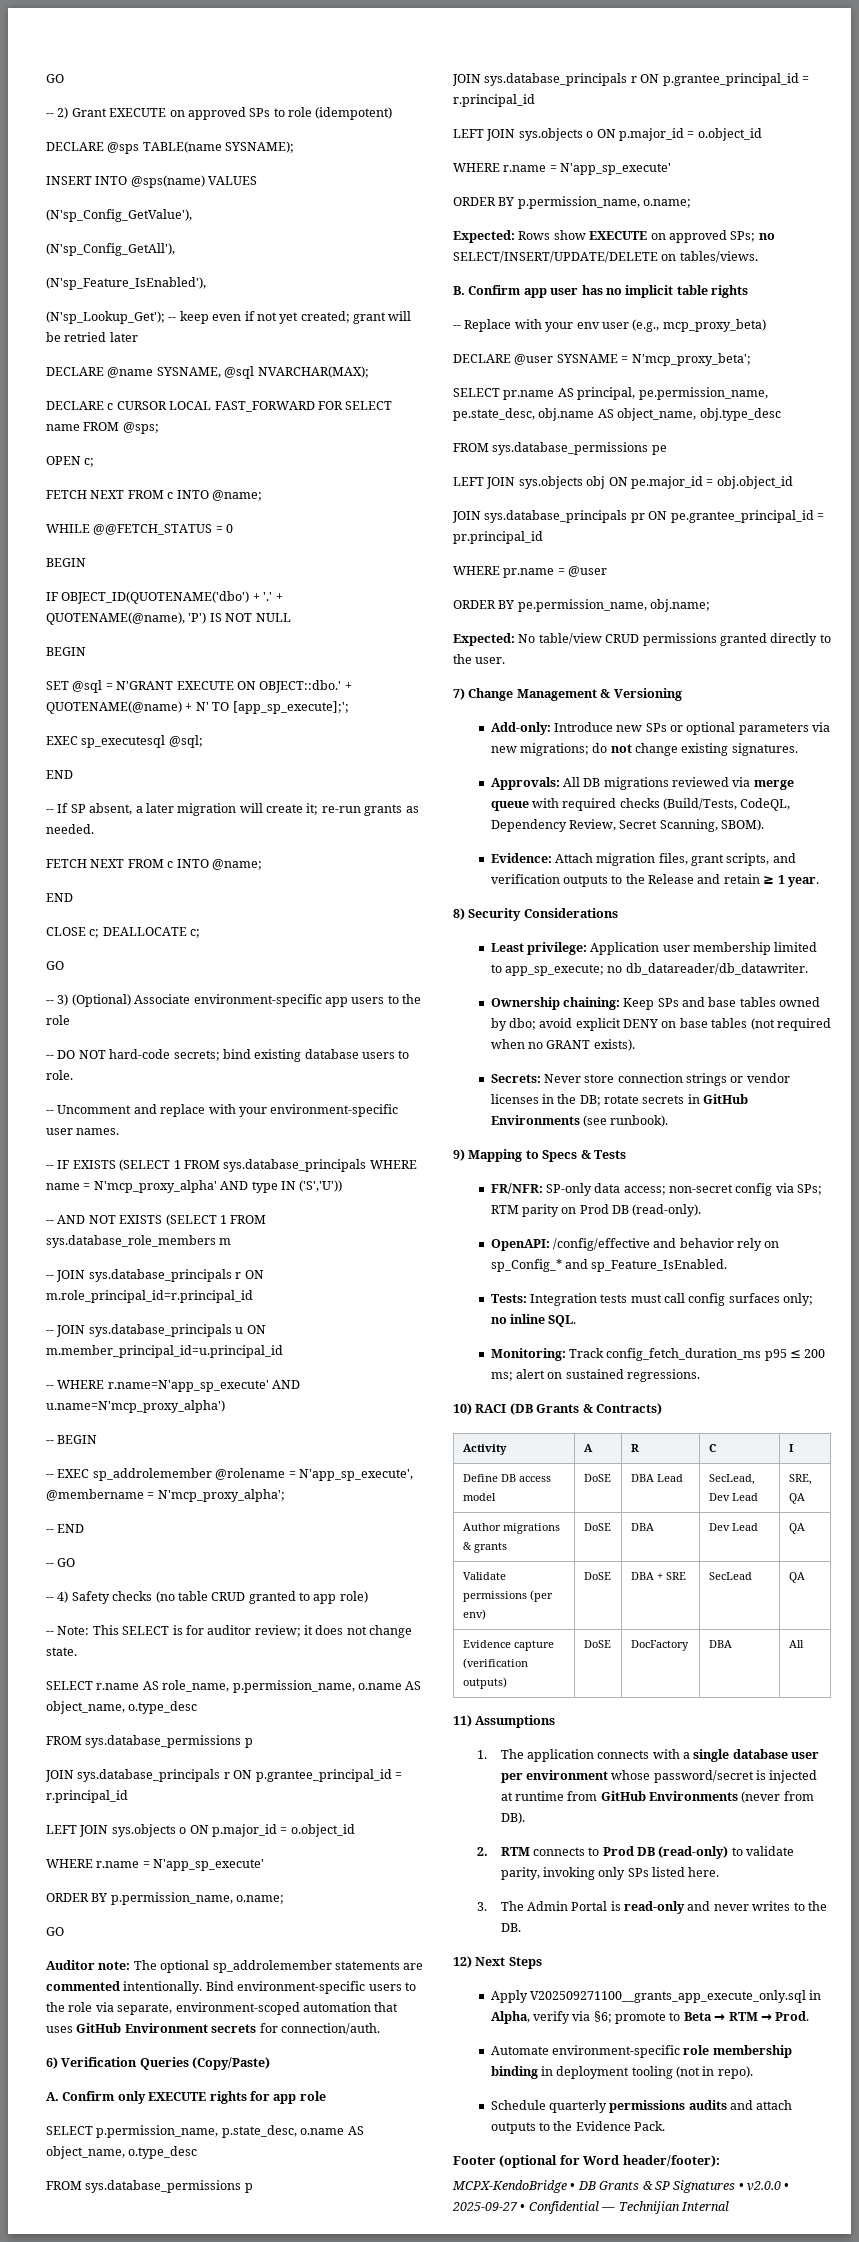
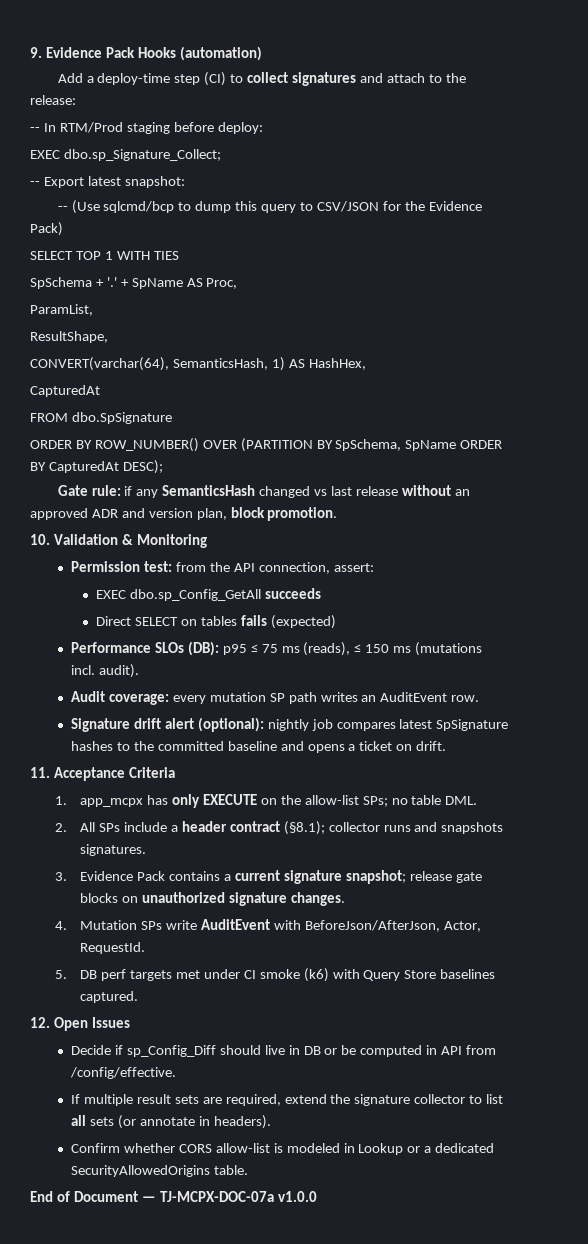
[46,74,64,83] [46,107,393,120] [46,141,295,154] [46,175,258,188] [46,209,192,222] [46,243,175,256] [46,277,206,290] [46,311,412,324] [46,332,138,342] [46,366,369,379] [46,401,393,412] [46,422,159,434] [46,456,95,467] [46,490,262,501] [46,524,234,535] [46,558,86,567] [46,591,283,604] [46,612,291,625] [46,647,86,656] [46,680,352,693] [46,701,349,714] [46,735,203,748] [46,770,73,779] [46,803,419,816] [46,824,94,834] [46,859,262,870] [46,893,73,902] [46,927,201,938] [46,961,64,970] [46,994,421,1007] [46,1015,70,1025] [46,1049,410,1062] [46,1070,73,1080] [46,1104,399,1117] [46,1128,120,1135] [46,1159,417,1172] [46,1180,343,1193] [46,1214,267,1226] [46,1235,232,1248] [46,1269,264,1282] [46,1290,253,1303] [46,1324,266,1337] [46,1345,283,1358] [46,1380,301,1392] [46,1400,225,1413] [46,1435,98,1444] [46,1468,413,1481] [46,1489,285,1502] [46,1524,85,1533] [46,1558,76,1567] [46,1591,368,1604] [46,1625,413,1638] [46,1647,77,1656] [46,1680,422,1693] [46,1701,198,1714] [46,1735,253,1748] [45,1769,402,1782] [46,1790,128,1803] [46,1824,355,1837] [46,1859,265,1871] [46,1892,285,1905] [46,1927,64,1936] [46,1960,424,1973] [46,1981,416,1994] [46,2002,399,2015] [46,2023,380,2035] [46,2057,271,2070] [46,2091,326,2104] [46,2125,364,2138] [46,2146,198,2159] [46,2180,253,2193] [452,73,809,86] [453,94,535,107] [453,128,762,141] [453,163,672,175] [453,196,692,209] [453,230,775,243] [453,251,758,263] [453,285,748,298] [453,319,766,332] [453,353,751,366] [453,387,768,400] [453,408,781,421] [453,442,667,455] [453,476,793,489] [452,510,824,523] [453,531,543,544] [453,566,608,578] [453,599,711,612] [453,633,831,646] [453,654,506,664] [453,688,682,701] [490,722,831,735] [490,743,798,756] [490,777,794,790] [490,798,791,811] [490,819,765,832] [490,853,796,866] [490,874,819,887] [453,908,618,921] [490,942,818,955] [490,963,808,976] [490,997,821,1010] [490,1018,831,1031] [490,1039,635,1051] [490,1073,790,1086] [490,1094,749,1106] [490,1115,669,1127] [453,1149,626,1162] [490,1183,823,1196] [490,1204,702,1217] [490,1238,780,1251] [490,1259,728,1272] [490,1293,814,1306] [490,1314,577,1327] [490,1348,826,1361] [490,1369,701,1382] [453,1403,662,1415] [462,1444,507,1455] [583,1444,593,1452] [630,1444,639,1452] [708,1444,716,1452] [788,1444,794,1452] [462,1474,551,1482] [462,1493,496,1501] [583,1474,611,1482] [630,1474,683,1482] [708,1474,755,1485] [708,1493,758,1501] [788,1474,812,1485] [788,1493,805,1504] [462,1523,560,1534] [462,1542,507,1553] [583,1523,611,1531] [630,1523,654,1531] [708,1523,758,1531] [788,1523,805,1534] [462,1572,506,1580] [462,1590,553,1602] [462,1609,486,1620] [583,1572,611,1580] [630,1572,686,1580] [708,1572,752,1580] [788,1572,805,1583] [462,1640,554,1651] [462,1658,528,1669] [462,1677,507,1689] [583,1640,611,1648] [630,1640,689,1651] [708,1640,732,1648] [788,1640,804,1648] [453,1715,556,1728] [476,1749,820,1762] [500,1770,818,1783] [500,1791,814,1803] [500,1812,525,1824] [476,1846,795,1859] [500,1867,720,1880] [476,1901,827,1914] [500,1923,521,1932] [453,1956,542,1969] [490,1990,822,2003] [490,2011,810,2024] [490,2045,792,2058] [490,2066,753,2079] [490,2100,793,2113] [490,2121,666,2134] [453,2155,720,2168] [452,2180,790,2193] [452,2201,729,2214] GO // -- 2) Grant EXECUTE on approved SPs to role (idempotent) // DECLARE @sps TABLE(name SYSNAME); // INSERT INTO @sps(name) VALUES // (N'sp_Config_GetValue'), // (N'sp_Config_GetAll'), // (N'sp_Feature_IsEnabled'), // (N'sp_Lookup_Get'); -- keep even if not yet created; grant will be retried later // DECLARE @name SYSNAME, @sql NVARCHAR(MAX); // DECLARE c CURSOR LOCAL FAST_FORWARD FOR SELECT name FROM @sps; // OPEN c; // FETCH NEXT FROM c INTO @name; // WHILE @@FETCH_STATUS = 0 // BEGIN // IF OBJECT_ID(QUOTENAME('dbo') + '.' + QUOTENAME(@name), 'P') IS NOT NULL // BEGIN // SET @sql = N'GRANT EXECUTE ON OBJECT::dbo.' + QUOTENAME(@name) + N' TO [app_sp_execute];'; // EXEC sp_executesql @sql; // END // -- If SP absent, a later migration will create it; re-run grants as needed. // FETCH NEXT FROM c INTO @name; // END // CLOSE c; DEALLOCATE c; // GO // -- 3) (Optional) Associate environment-specific app users to the role // -- DO NOT hard-code secrets; bind existing database users to role. // -- Uncomment and replace with your environment-specific user names. // -- IF EXISTS (SELECT 1 FROM sys.database_principals WHERE name = N'mcp_proxy_alpha' AND type IN ('S','U')) // -- AND NOT EXISTS (SELECT 1 FROM sys.database_role_members m // -- JOIN sys.database_principals r ON m.role_principal_id=r.principal_id // -- JOIN sys.database_principals u ON m.member_principal_id=u.principal_id // -- WHERE r.name=N'app_sp_execute' AND u.name=N'mcp_proxy_alpha') // -- BEGIN // -- EXEC sp_addrolemember @rolename = N'app_sp_execute', @membername = N'mcp_proxy_alpha'; // -- END // -- GO // -- 4) Safety checks (no table CRUD granted to app role) // -- Note: This SELECT is for auditor review; it does not change state. // SELECT r.name AS role_name, p.permission_name, o.name AS object_name, o.type_desc // FROM sys.database_permissions p // JOIN sys.database_principals r ON p.grantee_principal_id = r.principal_id // LEFT JOIN sys.objects o ON p.major_id = o.object_id // WHERE r.name = N'app_sp_execute' // ORDER BY p.permission_name, o.name; // GO // Auditor note: The optional sp_addrolemember statements are commented intentionally. Bind environment-specific users to the role via separate, environment-scoped automation that uses GitHub Environment secrets for connection/auth. // 6) Verification Queries (Copy/Paste) // A. Confirm only EXECUTE rights for app role // SELECT p.permission_name, p.state_desc, o.name AS object_name, o.type_desc // FROM sys.database_permissions p // JOIN sys.database_principals r ON p.grantee_principal_id = r.principal_id // LEFT JOIN sys.objects o ON p.major_id = o.object_id // WHERE r.name = N'app_sp_execute' // ORDER BY p.permission_name, o.name; // Expected: Rows show EXECUTE on approved SPs; no SELECT/INSERT/UPDATE/DELETE on tables/views. // B. Confirm app user has no implicit table rights // -- Replace with your env user (e.g., mcp_proxy_beta) // DECLARE @user SYSNAME = N'mcp_proxy_beta'; // SELECT pr.name AS principal, pe.permission_name, pe.state_desc, obj.name AS object_name, obj.type_desc // FROM sys.database_permissions pe // LEFT JOIN sys.objects obj ON pe.major_id = obj.object_id // JOIN sys.database_principals pr ON pe.grantee_principal_id = pr.principal_id // WHERE pr.name = @user // ORDER BY pe.permission_name, obj.name; // Expected: No table/view CRUD permissions granted directly to the user. // 7) Change Management & Versioning // Add-only: Introduce new SPs or optional parameters via new migrations; do not change existing signatures. // Approvals: All DB migrations reviewed via merge queue with required checks (Build/Tests, CodeQL, Dependency Review, Secret Scanning, SBOM). // Evidence: Attach migration files, grant scripts, and verification outputs to the Release and retain ≥ 1 year. // 8) Security Considerations // Least privilege: Application user membership limited to app_sp_execute; no db_datareader/db_datawriter. // Ownership chaining: Keep SPs and base tables owned by dbo; avoid explicit DENY on base tables (not required when no GRANT exists). // Secrets: Never store connection strings or vendor licenses in the DB; rotate secrets in GitHub Environments (see runbook). // 9) Mapping to Specs & Tests // FR/NFR: SP-only data access; non-secret config via SPs; RTM parity on Prod DB (read-only). // OpenAPI: /config/effective and behavior rely on sp_Config_* and sp_Feature_IsEnabled. // Tests: Integration tests must call config surfaces only; no inline SQL. // Monitoring: Track config_fetch_duration_ms p95 ≤ 200 ms; alert on sustained regressions. // 10) RACI (DB Grants & Contracts) // Activity | A | R | C | I // Define DB access model | DoSE | DBA Lead | SecLead, Dev Lead | SRE, QA // Author migrations & grants | DoSE | DBA | Dev Lead | QA // Validate permissions (per env) | DoSE | DBA + SRE | SecLead | QA // Evidence capture (verification outputs) | DoSE | DocFactory | DBA | All // 11) Assumptions // 1. The application connects with a single database user per environment whose password/secret is injected at runtime from GitHub Environments (never from DB). // 2. RTM connects to Prod DB (read-only) to validate parity, invoking only SPs listed here. // 3. The Admin Portal is read-only and never writes to the DB. // 12) Next Steps // Apply V202509271100__grants_app_execute_only.sql in Alpha, verify via §6; promote to Beta → RTM → Prod. // Automate environment-specific role membership binding in deployment tooling (not in repo). // Schedule quarterly permissions audits and attach outputs to the Evidence Pack. // Footer (optional for Word header/footer): // MCPX-KendoBridge • DB Grants & SP Signatures • v2.0.0 • 2025-09-27 • Confidential — Technijian Internal -> [30,46,262,61] [57,72,466,86] [30,95,76,105] [30,122,263,134] [30,149,221,161] [30,176,185,188] [57,200,482,214] [30,222,63,236] [30,251,179,260] [30,277,238,289] [30,304,93,316] [30,331,108,343] [30,357,366,371] [30,385,100,397] [30,412,172,424] [30,438,503,452] [30,460,163,474] [57,485,470,498] [30,507,338,521] [30,534,207,548] [71,561,374,574] [96,588,321,601] [96,615,336,629] [71,641,483,656] [71,664,139,678] [71,691,480,705] [71,717,509,732] [71,741,447,753] [30,767,175,781] [55,794,478,808] [55,821,504,835] [80,844,147,856] [55,870,482,884] [80,892,345,906] [55,919,481,932] [80,942,146,954] [55,968,496,982] [80,991,139,1003] [30,1017,130,1031] [71,1045,497,1057] [70,1067,177,1079] [71,1094,504,1106] [71,1115,271,1129] [71,1143,495,1155] [71,1165,248,1177] [30,1191,317,1202] 9. Evidence Pack Hooks (automation) // Add a deploy-time step (CI) to collect signatures and attach to the release: // -- In RTM/Prod staging before deploy: // EXEC dbo.sp_Signature_Collect; // -- Export latest snapshot: // -- (Use sqlcmd/bcp to dump this query to CSV/JSON for the Evidence Pack) // SELECT TOP 1 WITH TIES // SpSchema + '.' + SpName AS Proc, // ParamList, // ResultShape, // CONVERT(varchar(64), SemanticsHash, 1) AS HashHex, // CapturedAt // FROM dbo.SpSignature // ORDER BY ROW_NUMBER() OVER (PARTITION BY SpSchema, SpName ORDER BY CapturedAt DESC); // Gate rule: if any SemanticsHash changed vs last release without an approved ADR and version plan, block promotion. // 10. Validation & Monitoring // Permission test: from the API connection, assert: // EXEC dbo.sp_Config_GetAll succeeds // Direct SELECT on tables fails (expected) // Performance SLOs (DB): p95 ≤ 75 ms (reads), ≤ 150 ms (mutations incl. audit). // Audit coverage: every mutation SP path writes an AuditEvent row. // Signature drift alert (optional): nightly job compares latest SpSignature hashes to the committed baseline and opens a ticket on drift. // 11. Acceptance Criteria // 1. app_mcpx has only EXECUTE on the allow-list SPs; no table DML. // 2. All SPs include a header contract (§8.1); collector runs and snapshots signatures. // 3. Evidence Pack contains a current signature snapshot; release gate blocks on unauthorized signature changes. // 4. Mutation SPs write AuditEvent with BeforeJson/AfterJson, Actor, RequestId. // 5. DB perf targets met under CI smoke (k6) with Query Store baselines captured. // 12. Open Issues // Decide if sp_Config_Diff should live in DB or be computed in API from /config/effective. // If multiple result sets are required, extend the signature collector to list all sets (or annotate in headers). // Confirm whether CORS allow-list is modeled in Lookup or a dedicated SecurityAllowedOrigins table. // End of Document — TJ-MCPX-DOC-07a v1.0.0

